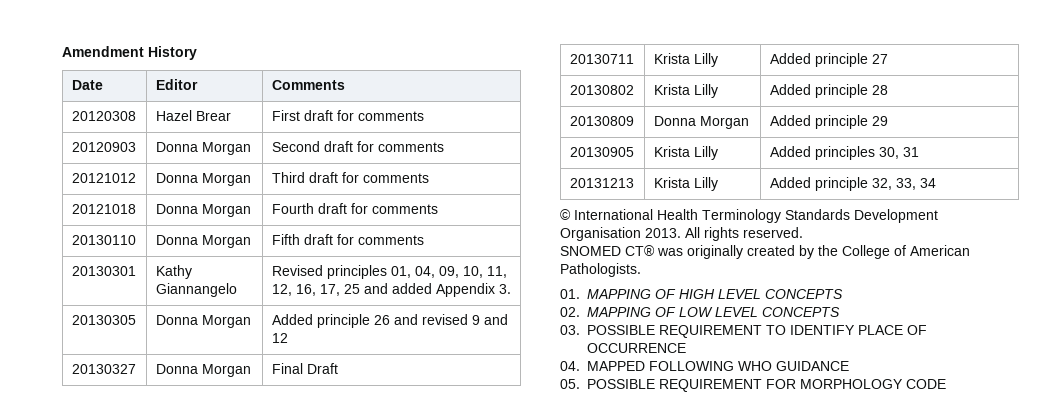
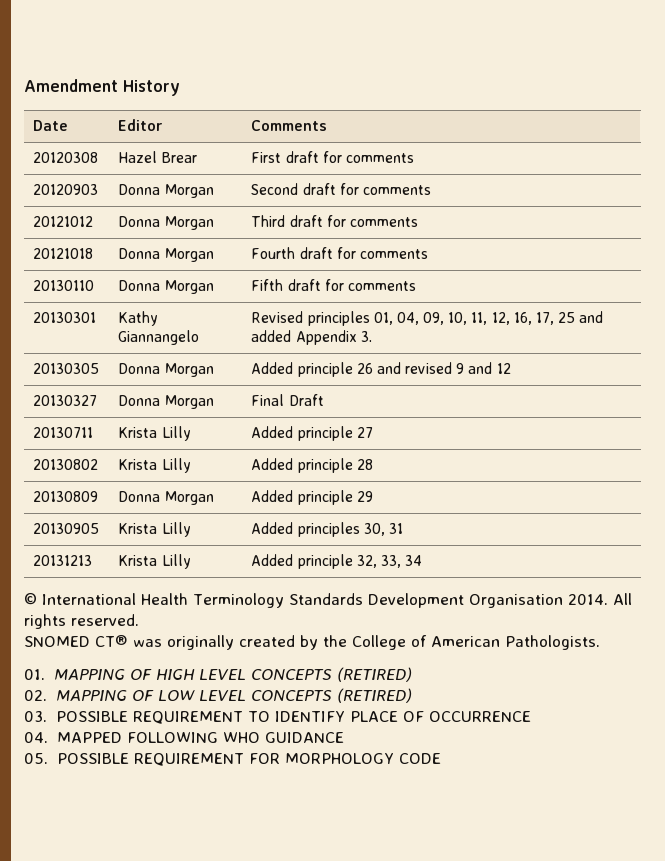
[645,228,681,238] 2013. -> [567,594,608,605] 2014.
(843, 294) none -> [336,667,412,682] (RETIRED)
(840, 312) none -> [336,688,412,703] (RETIRED)

